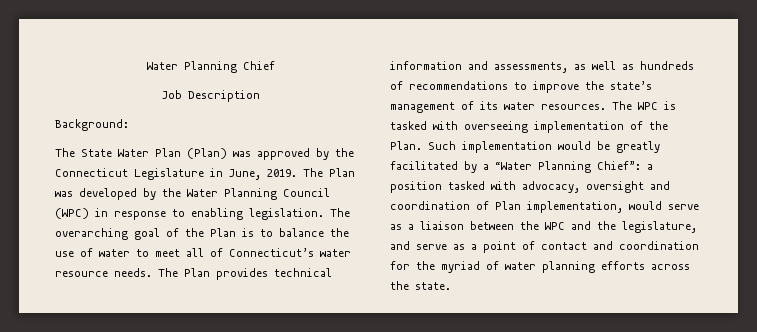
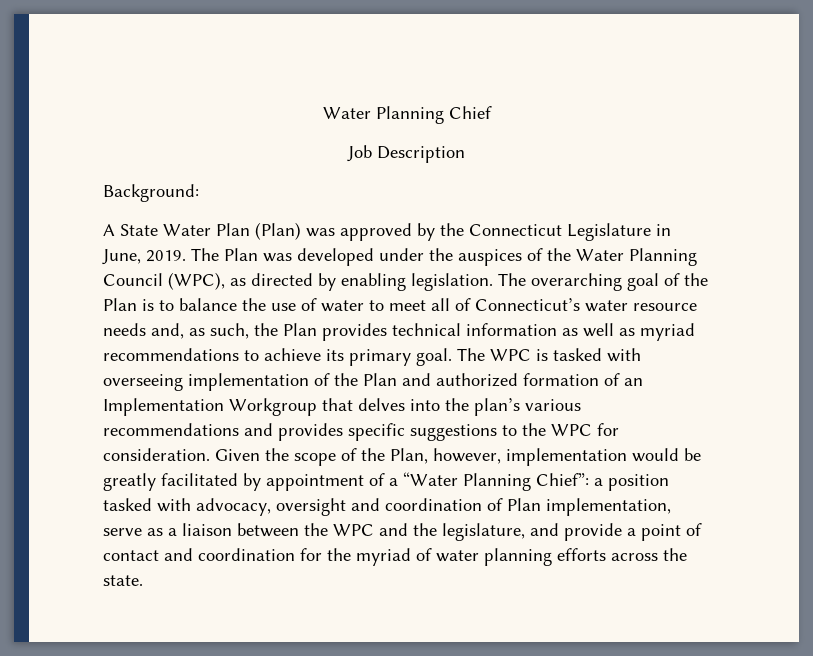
[55,148,75,157] The -> [103,224,115,236] A
[143,188,330,200] [55,208,185,220] by the Water Planning Council (WPC) in response to -> [379,248,697,266] [103,272,336,291] under the auspices of the Water Planning Council (WPC), as directed by
[114,268,178,277] needs. The -> [103,323,278,339] needs and, as such, the
[468,61,568,73] and assessments, -> (557, 329) none
[640,61,694,70] [390,81,652,93] [390,101,606,113] hundreds of recommendations to improve the state’s management of its water resources. -> [640,323,695,341] [103,348,452,366] myriad recommendations to achieve its primary goal.
[390,141,456,150] Plan. Such -> [363,373,643,387] [103,398,581,416] [103,423,619,441] [103,448,501,466] Plan and authorized formation of an Implementation Workgroup that delves into the plan’s various recommendations and provides specific suggestions to the WPC for consideration. Given the scope of the Plan, however,
(477, 167) none -> [266,473,385,491] appointment of
[629,201,662,210] would -> (671, 507) none
[416,244,465,250] serve as -> [564,523,622,541] provide

